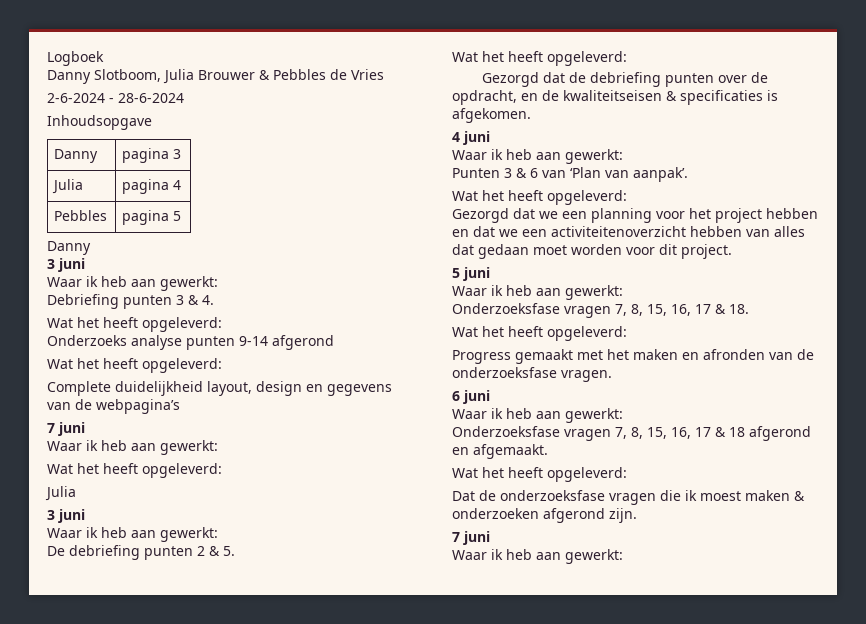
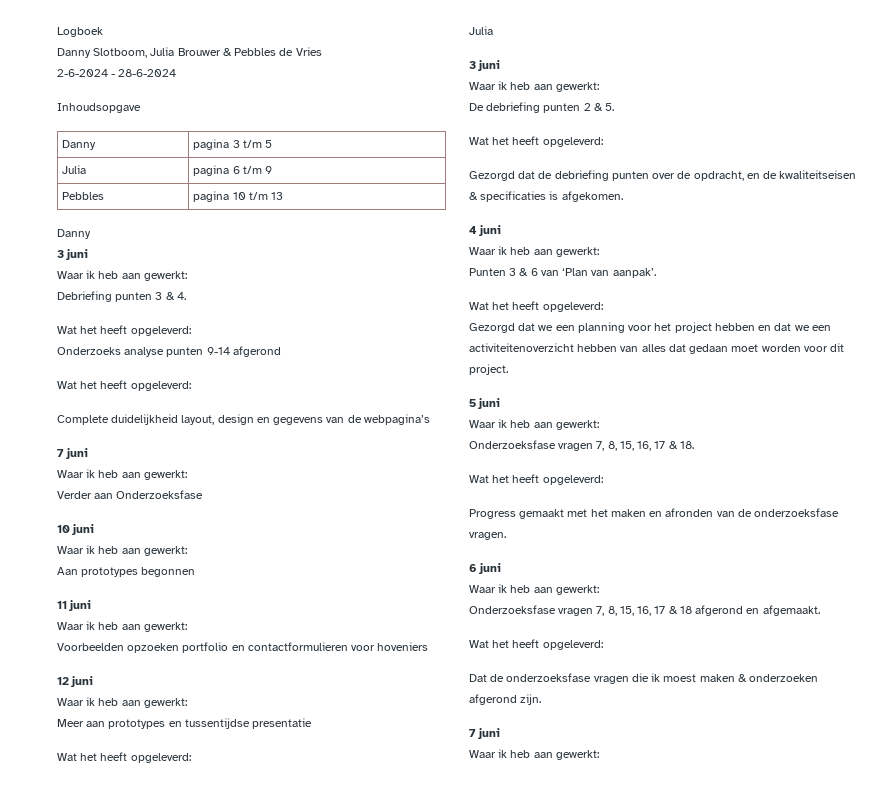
(182, 154) none -> [242,140,273,148] t/m 5
[173,180,182,190] 4 -> [232,166,273,174] 6 t/m 9
[173,211,182,221] 5 -> [232,192,284,200] 10 t/m 13
(218, 447) none -> [57,490,204,499] [57,524,95,535] [57,545,187,556] [57,567,196,577] [57,600,92,611] [57,621,187,632] [57,642,429,653] [57,676,94,687] [57,697,187,708] [57,718,313,729] // Verder aan Onderzoeksfase // 10 juni // Waar ik heb aan gewerkt: // Aan prototypes begonnen // 11 juni // Waar ik heb aan gewerkt: // Voorbeelden opzoeken portfolio en contactformulieren voor hoveniers // 12 juni // Waar ik heb aan gewerkt: // Meer aan prototypes en tussentijdse presentatie

